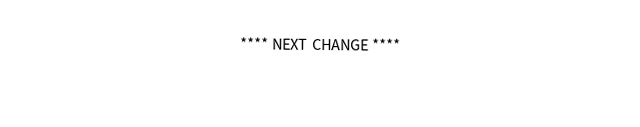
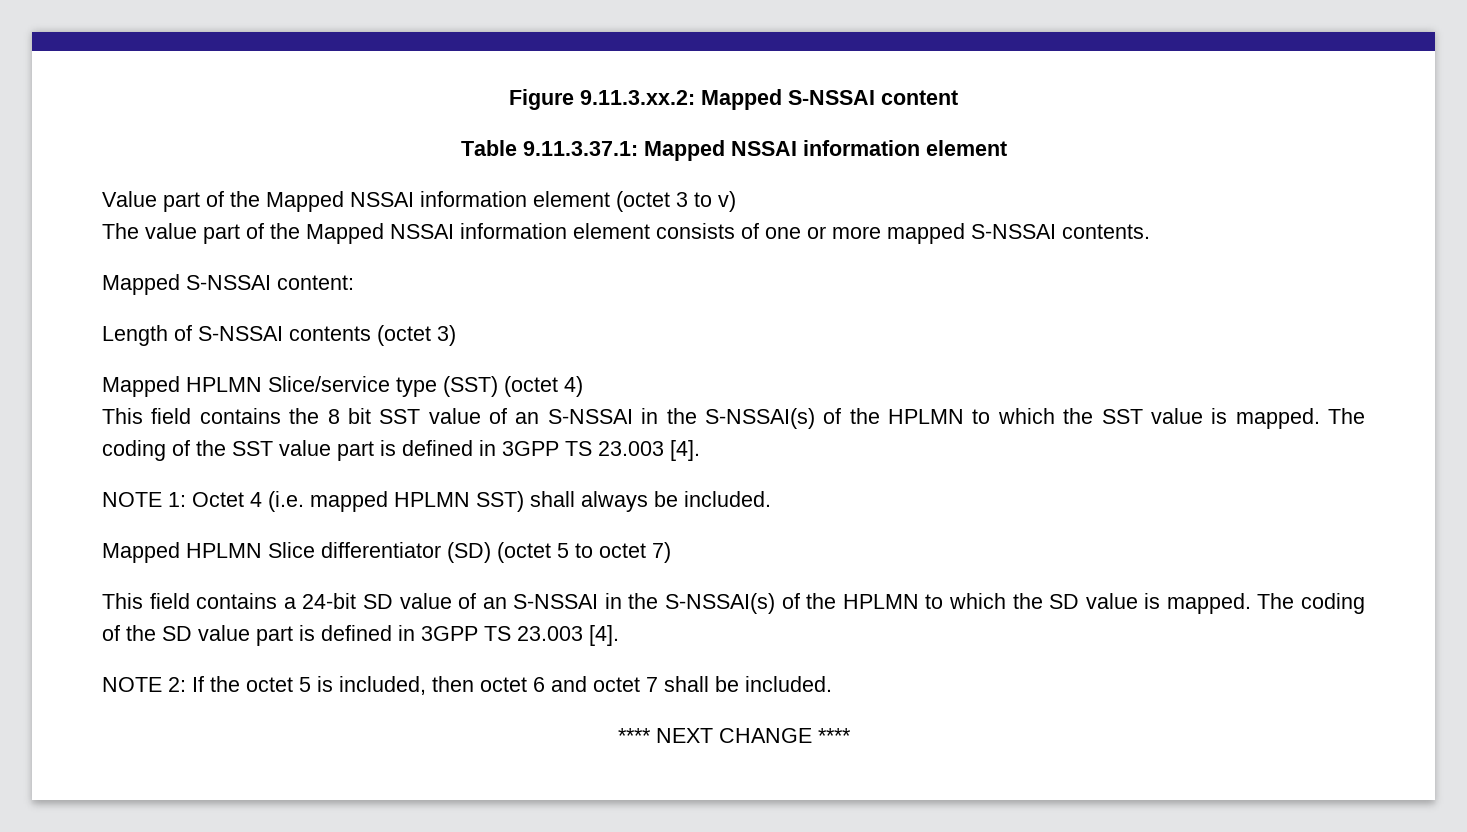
(240, 43) none -> [509,89,958,110] [460,140,1007,161] [102,191,736,212] [102,223,1150,244] [102,274,354,295] [102,325,456,346] [102,376,583,397] [102,408,1365,429] [102,440,700,461] [102,491,771,512] [102,542,671,563] [102,593,1365,614] [102,625,619,646] [102,676,832,695] Figure 9.11.3.xx.2: Mapped S-NSSAI content // Table 9.11.3.37.1: Mapped NSSAI information element // Value part of the Mapped NSSAI information element (octet 3 to v) // The value part of the Mapped NSSAI information element consists of one or more mapped S-NSSAI contents. // Mapped S-NSSAI content: // Length of S-NSSAI contents (octet 3) // Mapped HPLMN Slice/service type (SST) (octet 4) // This field contains the 8 bit SST value of an S-NSSAI in the S-NSSAI(s) of the HPLMN to which the SST value is mapped. The coding of the SST value part is defined in 3GPP TS 23.003 [4]. // NOTE 1: Octet 4 (i.e. mapped HPLMN SST) shall always be included. // Mapped HPLMN Slice differentiator (SD) (octet 5 to octet 7) // This field contains a 24-bit SD value of an S-NSSAI in the S-NSSAI(s) of the HPLMN to which the SD value is mapped. The coding of the SD value part is defined in 3GPP TS 23.003 [4]. // NOTE 2: If the octet 5 is included, then octet 6 and octet 7 shall be included. //

